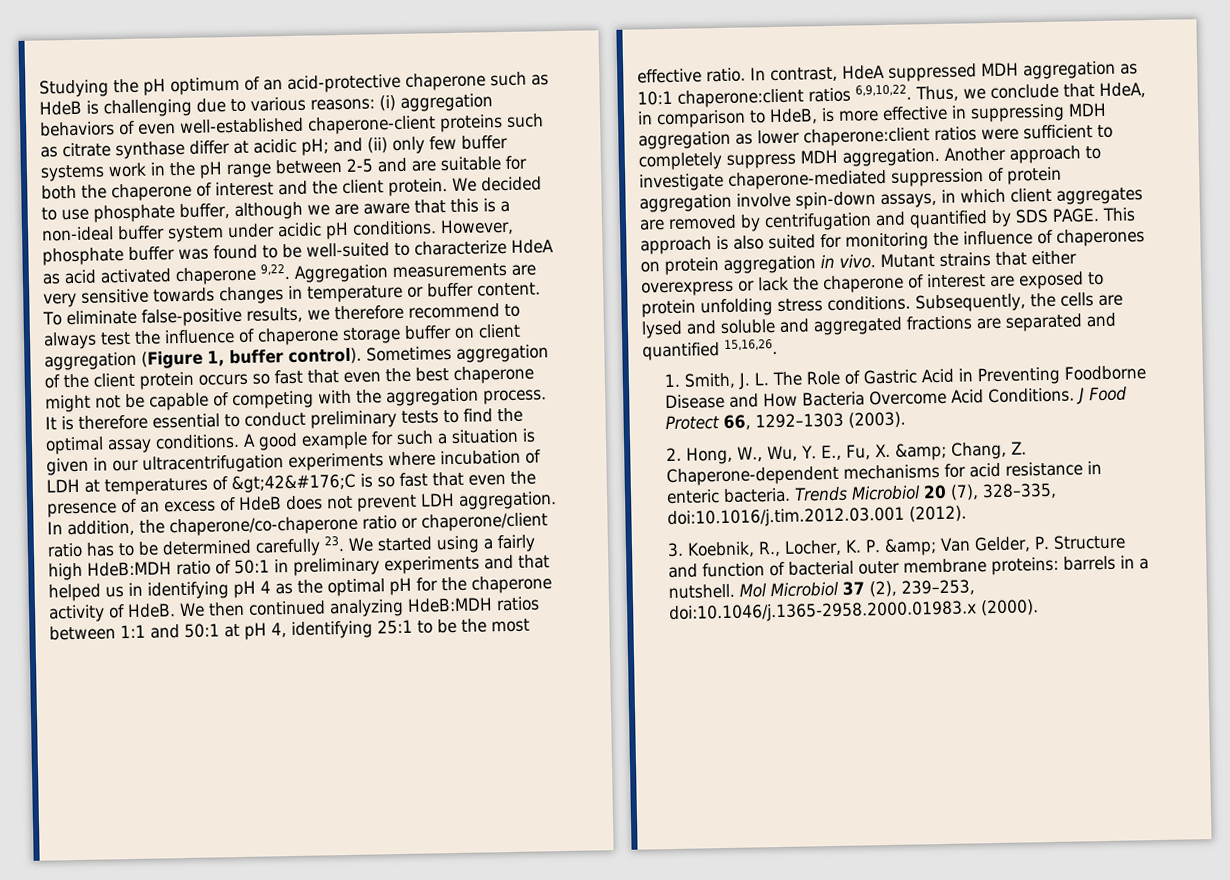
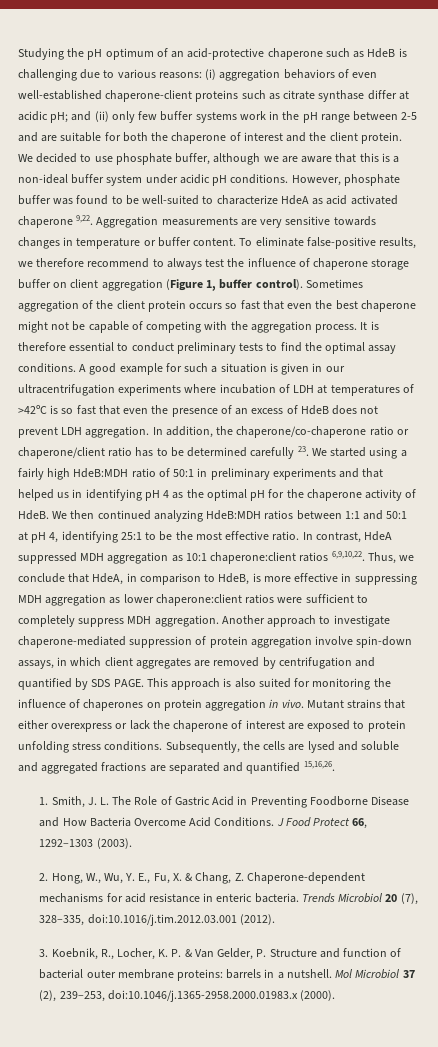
[231,473,356,494] &gt;42&#176;C -> [18,405,47,414] >42ºC
[894,442,947,461] &amp; -> [185,873,194,881] &
[883,538,937,557] &amp; -> [184,949,193,957] &

